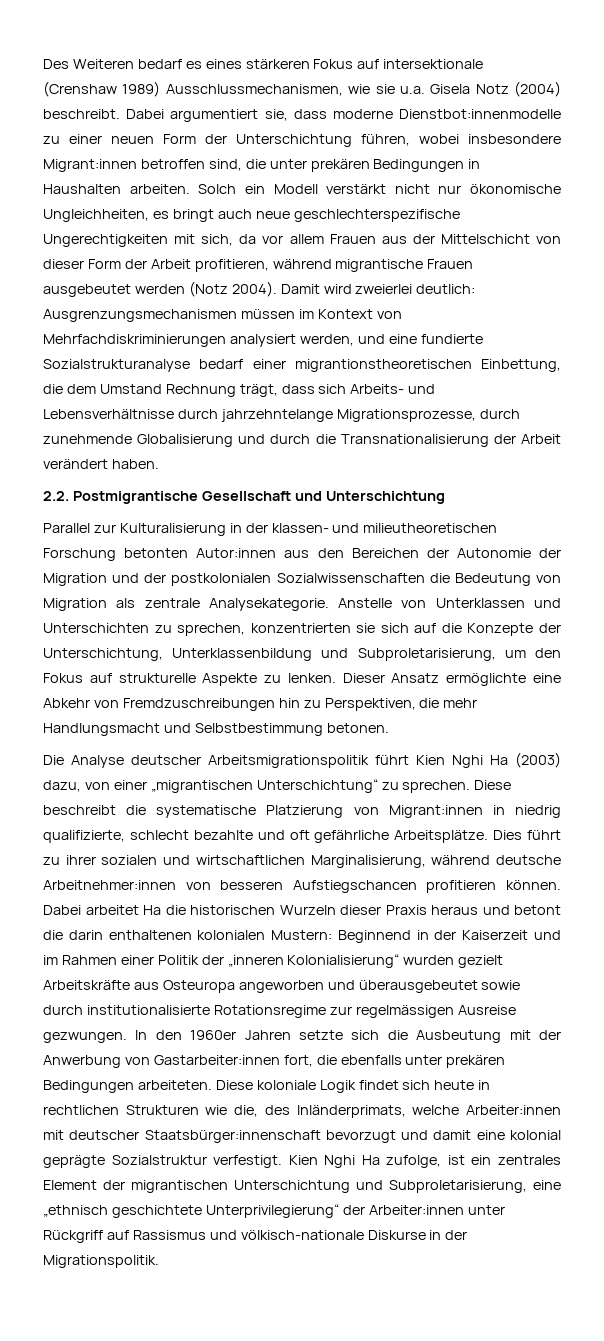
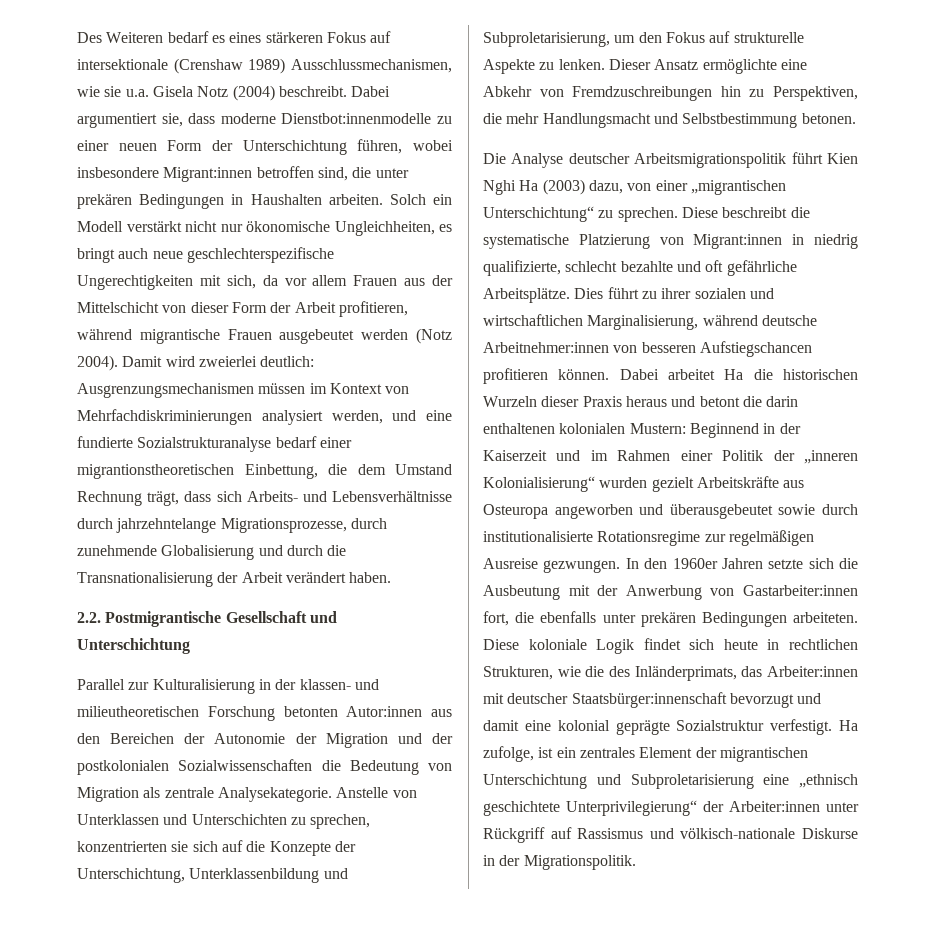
[355,1005,454,1018] regelmässigen -> [728,530,814,546] regelmäßigen
[125,1105,259,1117] Strukturen wie die, -> [483,666,605,680] Strukturen, wie die
[412,1105,460,1115] welche -> [741,666,763,677] das
[288,1155,356,1168] Kien Nghi -> (833, 727) none
[389,1180,527,1193] Subproletarisierung, -> [630,774,754,789] Subproletarisierung

